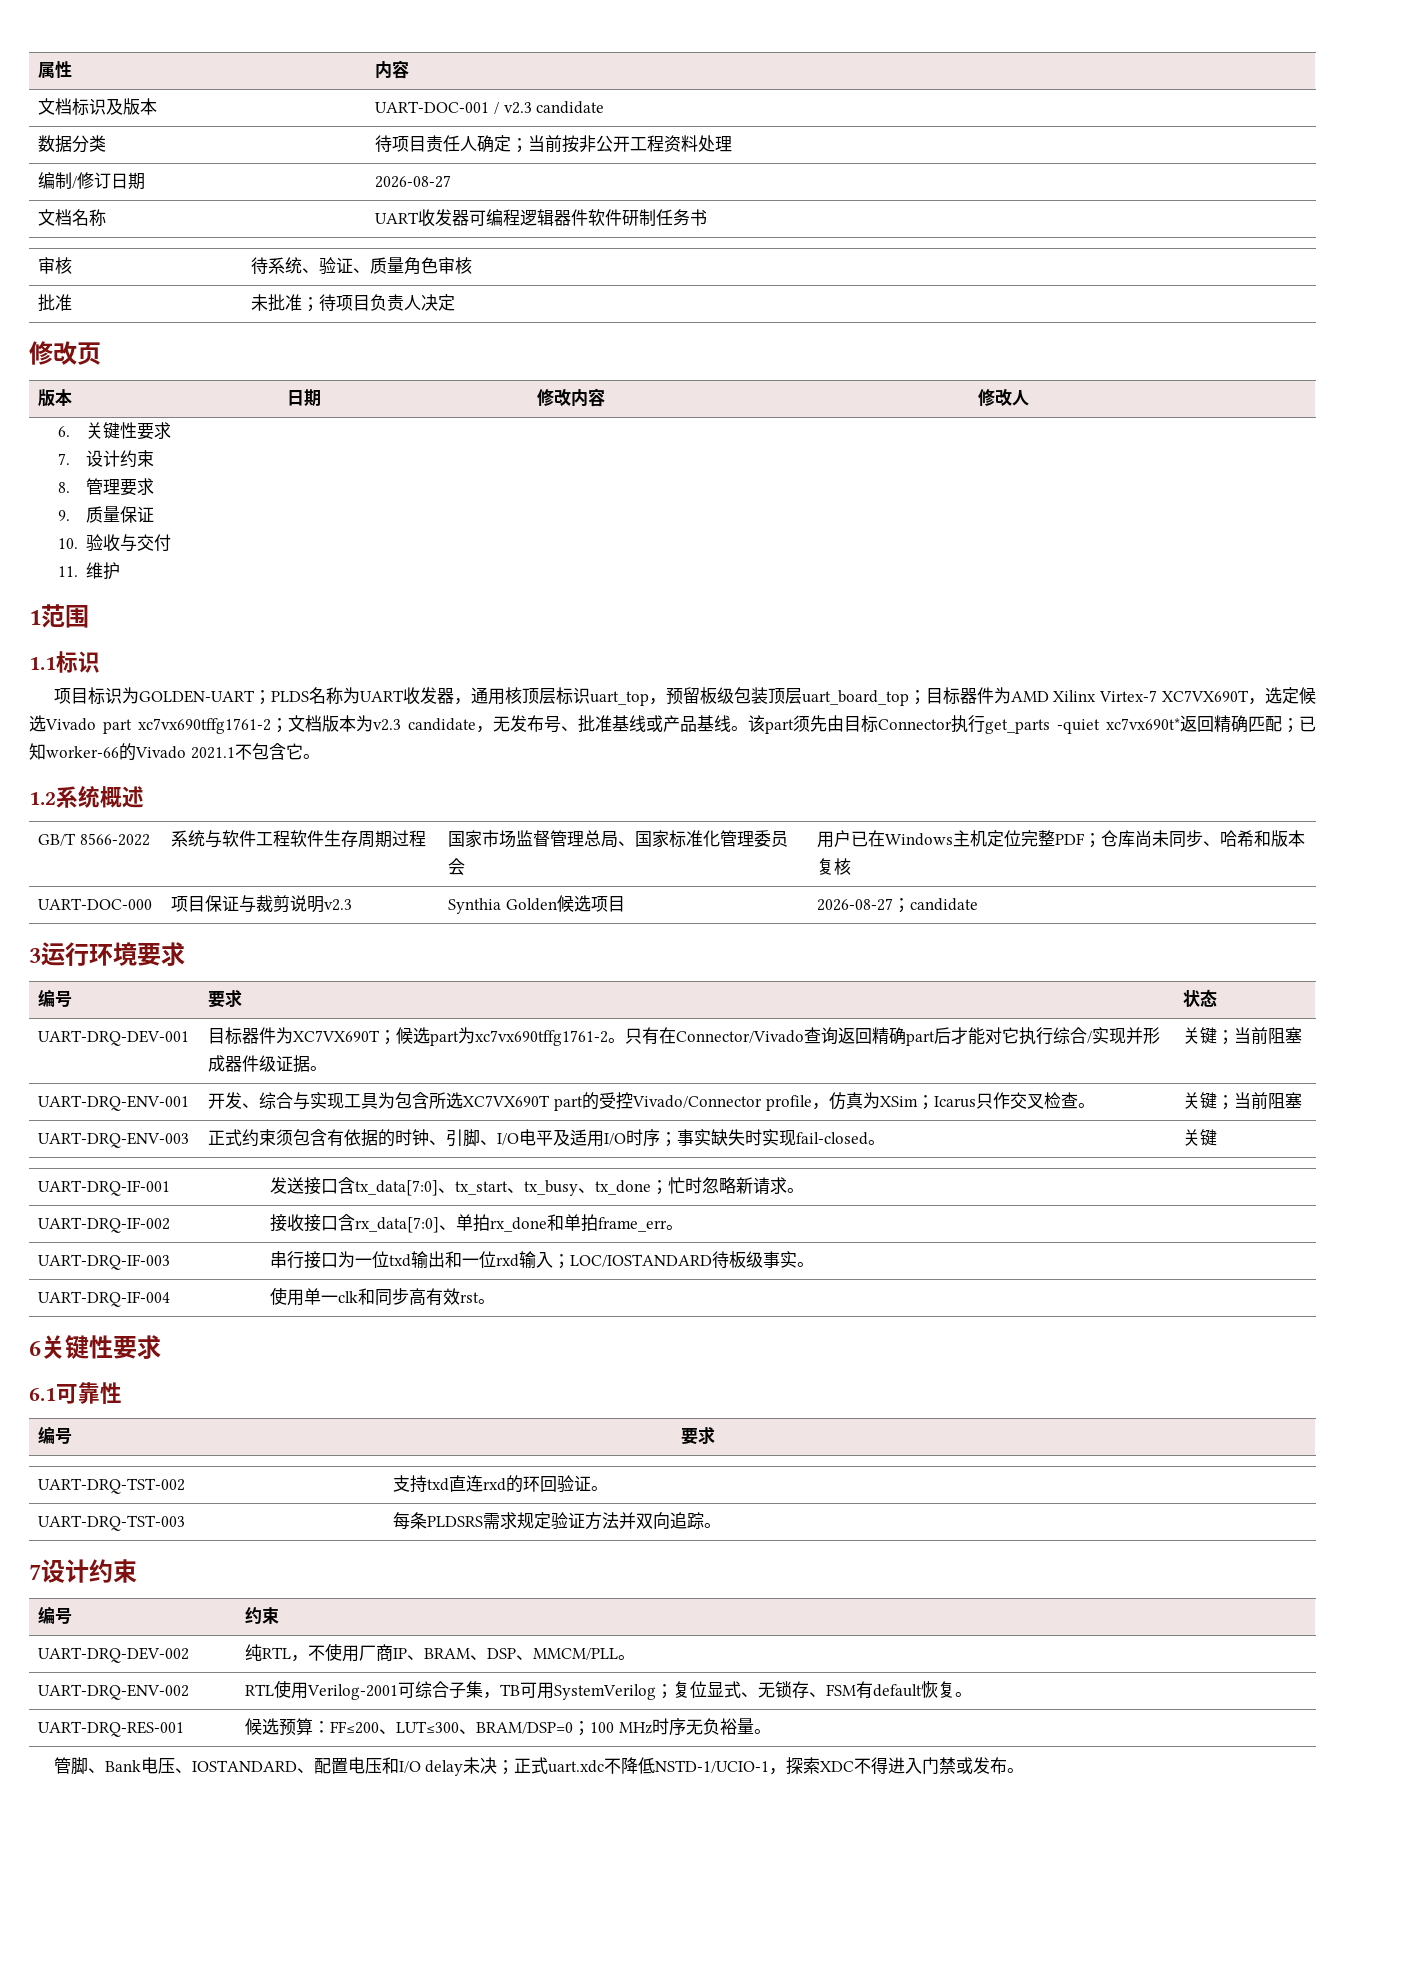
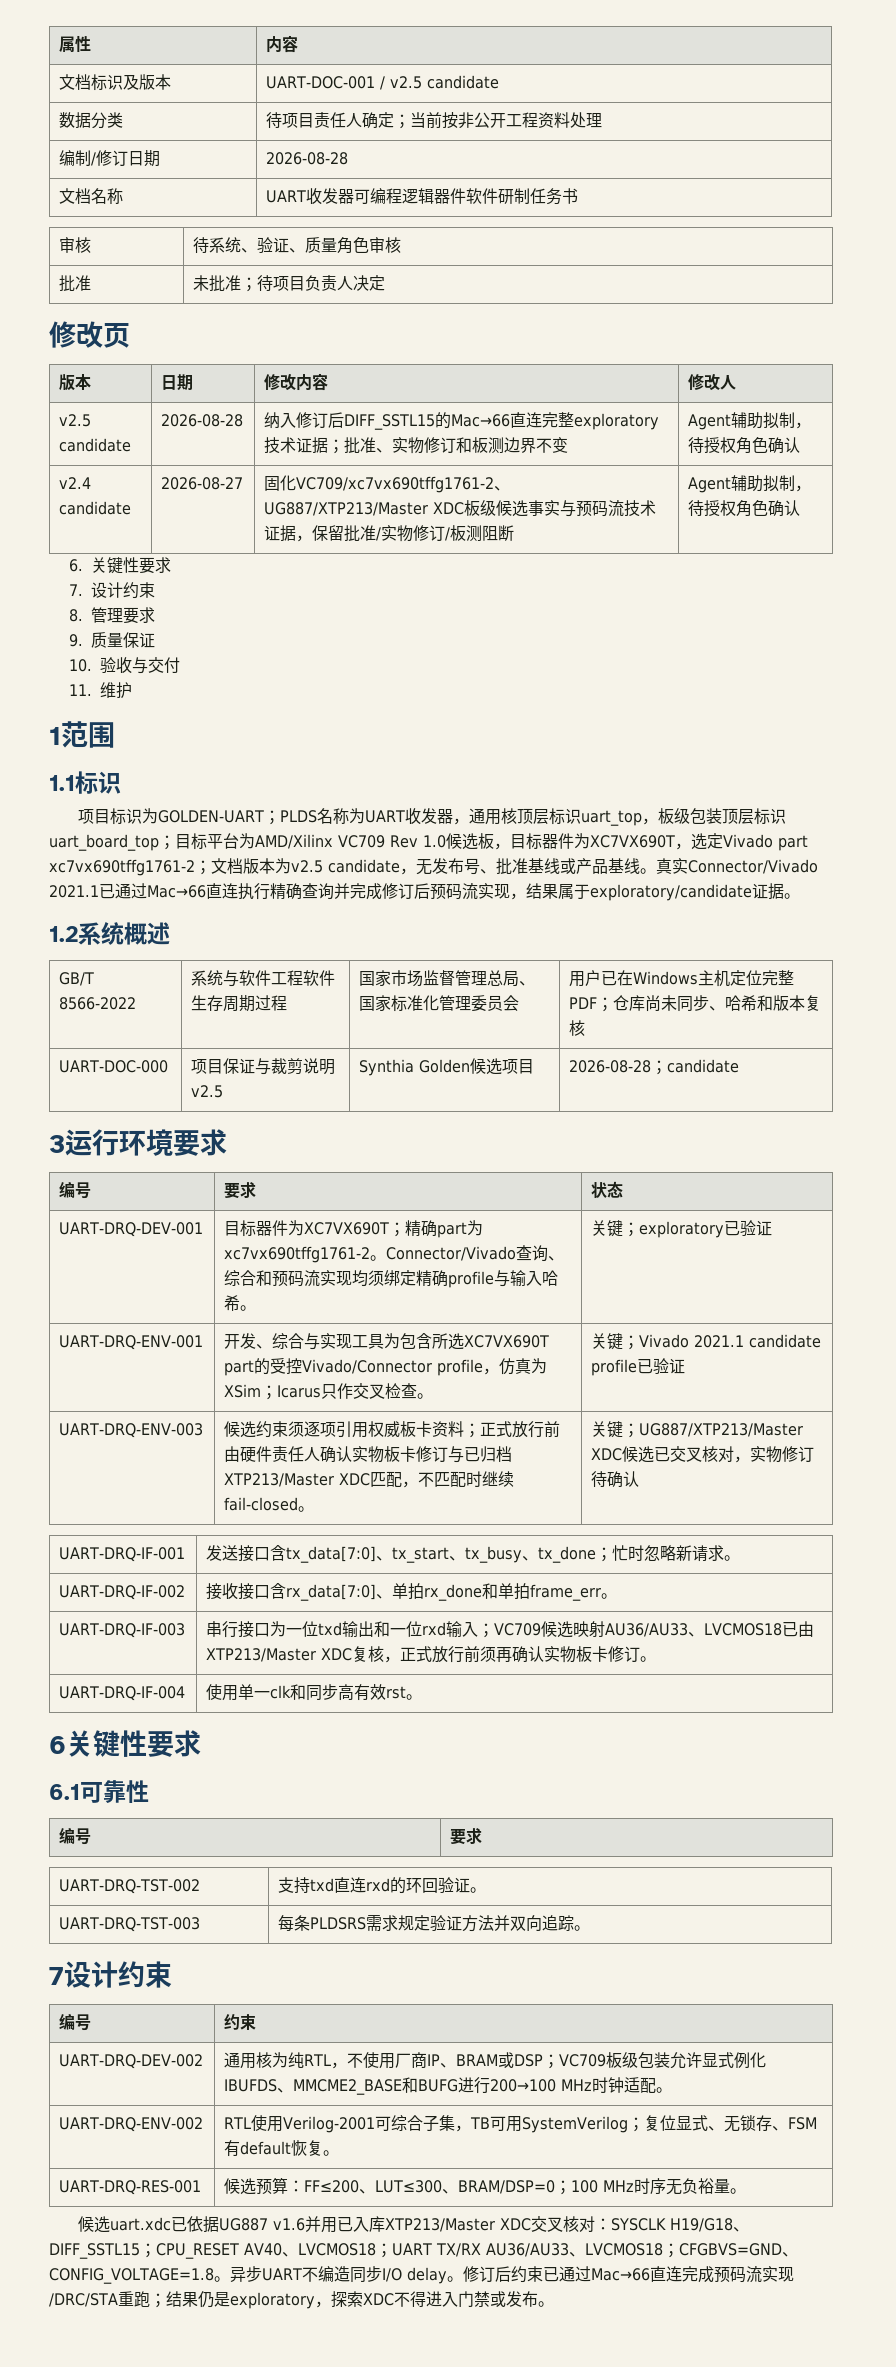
[503,102,532,114] v2.3 -> [390,76,423,89] v2.5
[375,175,452,188] 2026-08-27 -> [266,152,349,165] 2026-08-28
(1030, 398) none -> [59,414,92,427] [59,438,132,452] [161,414,244,427] [264,412,660,430] [264,437,569,454] [688,412,812,430] [688,437,801,454] [59,477,92,489] [59,501,132,515] [161,477,244,490] [264,475,511,493] [264,500,657,517] [264,525,515,542] [688,475,812,493] [688,500,801,517] // v2.5 candidate | 2026-08-28 | 纳入修订后DIFF_SSTL15的Mac→66直连完整exploratory技术证据；批准、实物修订和板测边界不变 | Agent辅助拟制，待授权角色确认 // v2.4 candidate | 2026-08-27 | 固化VC709/xc7vx690tffg1761-2、UG887/XTP213/Master XDC板级候选事实与预码流技术证据，保留批准/实物修订/板测阻断 | Agent辅助拟制，待授权角色确认
[665,687,700,705] 预留 -> (658, 821) none
(802, 696) none -> [753,808,786,825] 标识
[959,687,1158,704] 器件为AMD Xilinx Virtex-7 -> [207,833,590,850] 平台为AMD/Xilinx VC709 Rev 1.0候选板，目标器件为
[1298,687,1316,704] [29,715,46,732] 候选 -> (723, 841) none
[373,719,401,731] v2.3 -> [291,860,323,873] v2.5
[748,715,1316,734] [29,743,303,761] 该part须先由目标Connector执行get_parts -quiet xc7vx690t*返回精确匹配；已知worker-66的Vivado 2021.1不包含它 -> [656,858,818,874] [49,883,784,901] 真实Connector/Vivado 2021.1已通过Mac→66直连执行精确查询并完成修订后预码流实现，结果属于exploratory/candidate证据
[324,899,353,911] v2.3 -> [191,1085,224,1098] v2.5
[817,898,894,911] 2026-08-27 -> [569,1060,652,1073] 2026-08-28
[396,1027,431,1044] 候选 -> [405,1220,438,1237] 精确
[625,1027,677,1045] 只有在 -> (387, 1258) none
[838,1027,1161,1046] [208,1055,328,1073] [1183,1027,1303,1045] 返回精确part后才能对它执行综合/实现并形成器件级证据。 | 关键；当前阻塞 -> [548,1256,565,1261] [224,1270,559,1288] [224,1295,257,1311] [591,1220,773,1238] 、综合和预码流实现均须绑定精确profile与输入哈希。 | 关键；exploratory已验证
[1234,1092,1303,1110] [38,1132,190,1148] [208,1129,886,1147] [1183,1129,1218,1146] 当前阻塞 // UART-DRQ-ENV-003 | 正式约束须包含有依据的时钟、引脚、I/O电平及适用I/O时序；事实缺失时实现fail-closed。 | 关键 -> [639,1334,822,1348] [591,1358,686,1376] [59,1423,204,1438] [224,1421,561,1438] [224,1446,513,1463] [224,1471,515,1488] [224,1497,315,1512] [591,1421,804,1438] [591,1446,815,1463] [591,1471,640,1488] Vivado 2021.1 candidate profile已验证 // UART-DRQ-ENV-003 | 候选约束须逐项引用权威板卡资料；正式放行前由硬件责任人确认实物板卡修订与已归档XTP213/Master XDC匹配，不匹配时继续fail-closed。 | 关键；UG887/XTP213/Master XDC候选已交叉核对，实物修订待确认
[570,1251,798,1269] LOC/IOSTANDARD待板级事实 -> [494,1621,815,1638] [206,1646,641,1663] VC709候选映射AU36/AU33、LVCMOS18已由XTP213/Master XDC复核，正式放行前须再确认实物板卡修订
(190, 1655) none -> [224,2052,289,2069] 通用核为
[470,1648,619,1660] 、DSP、MMCM/PLL -> [498,2052,767,2069] [224,2077,657,2095] 或DSP；VC709板级包装允许显式例化IBUFDS、MMCME2_BASE和BUFG进行200→100 MHz时钟适配
[53,1757,770,1776] 管脚、Bank电压、IOSTANDARD、配置电压和I/O delay未决；正式uart.xdc不降低NSTD-1/UCIO-1 -> [77,2216,749,2233] [49,2243,798,2259] [49,2266,794,2284] [49,2291,315,2309] 候选uart.xdc已依据UG887 v1.6并用已入库XTP213/Master XDC交叉核对：SYSCLK H19/G18、DIFF_SSTL15；CPU_RESET AV40、LVCMOS18；UART TX/RX AU36/AU33、LVCMOS18；CFGBVS=GND、CONFIG_VOLTAGE=1.8。异步UART不编造同步I/O delay。修订后约束已通过Mac→66直连完成预码流实现/DRC/STA重跑；结果仍是exploratory

